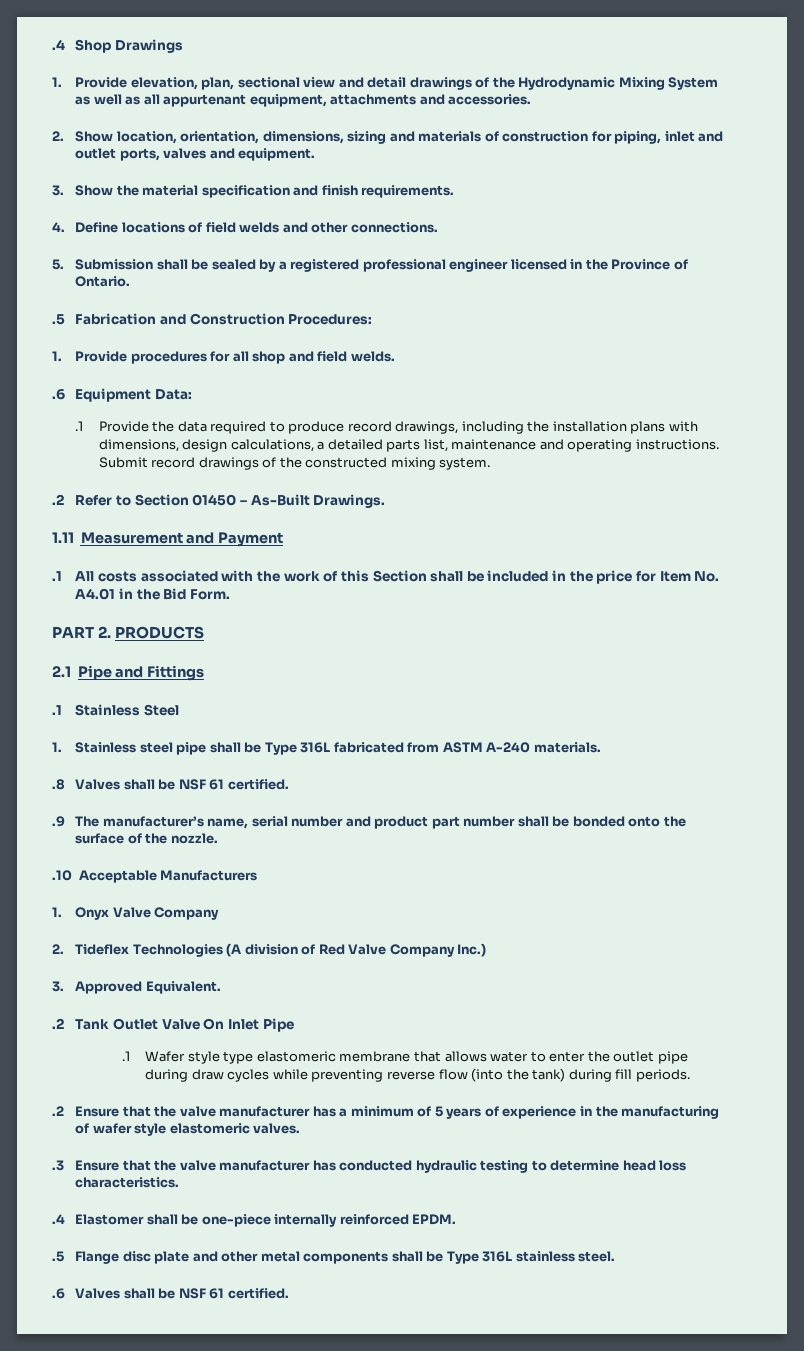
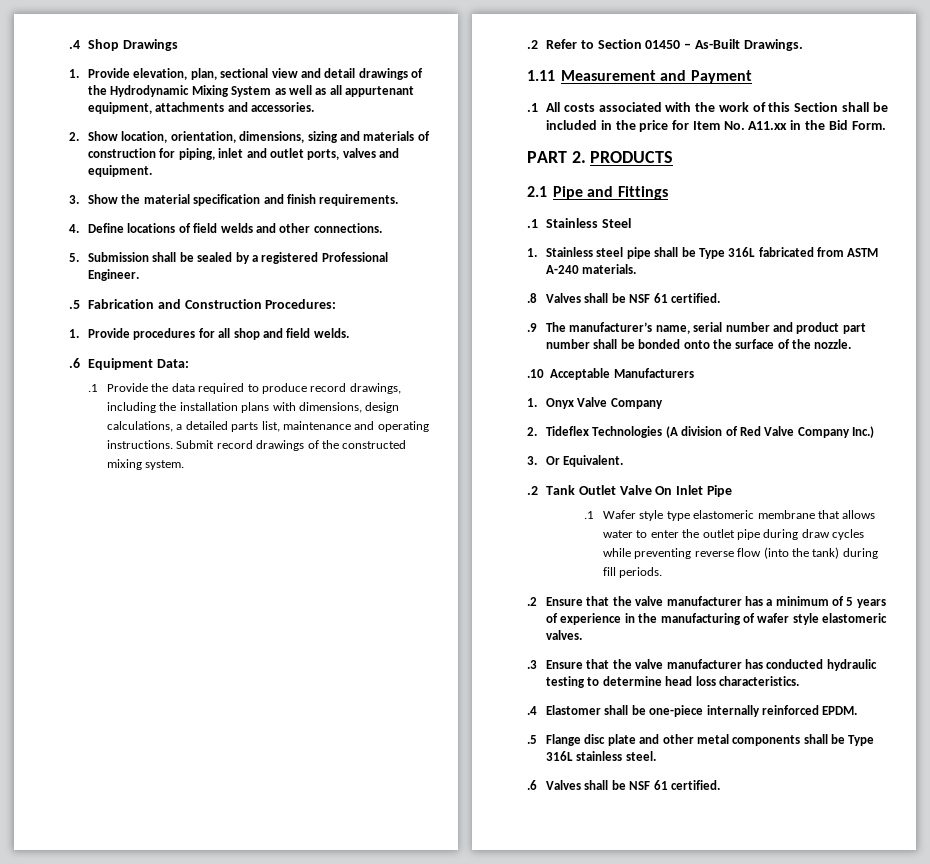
[362,259,688,272] [75,276,131,287] professional engineer licensed in the Province of Ontario. -> [321,252,388,262] [88,269,140,281] Professional Engineer.
[75,588,116,600] A4.01 -> [748,121,788,130] A11.xx
[75,981,143,994] Approved -> [546,456,561,465] Or

